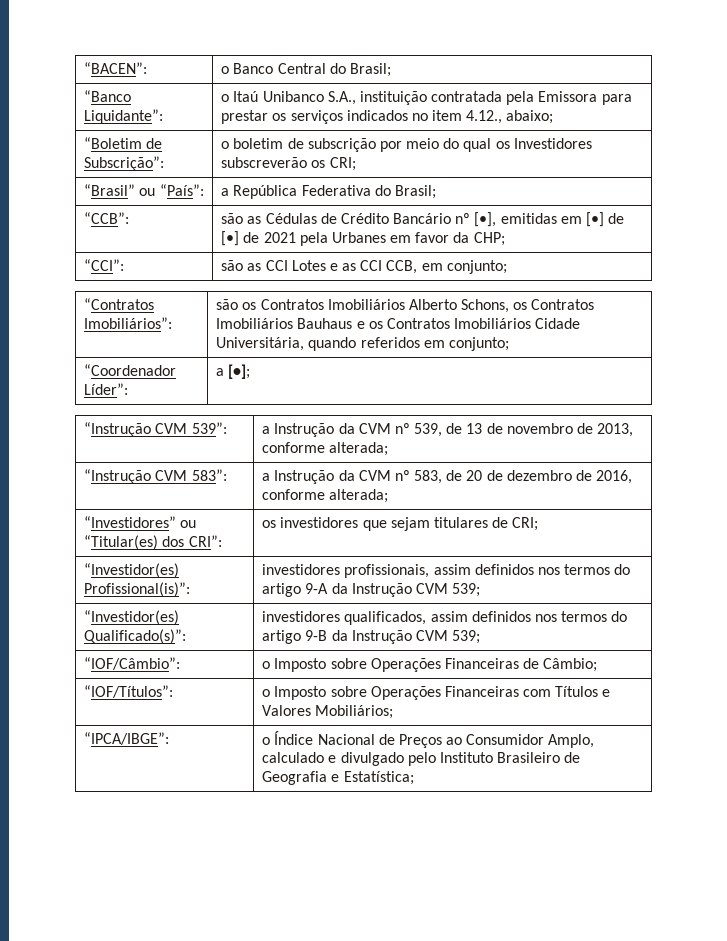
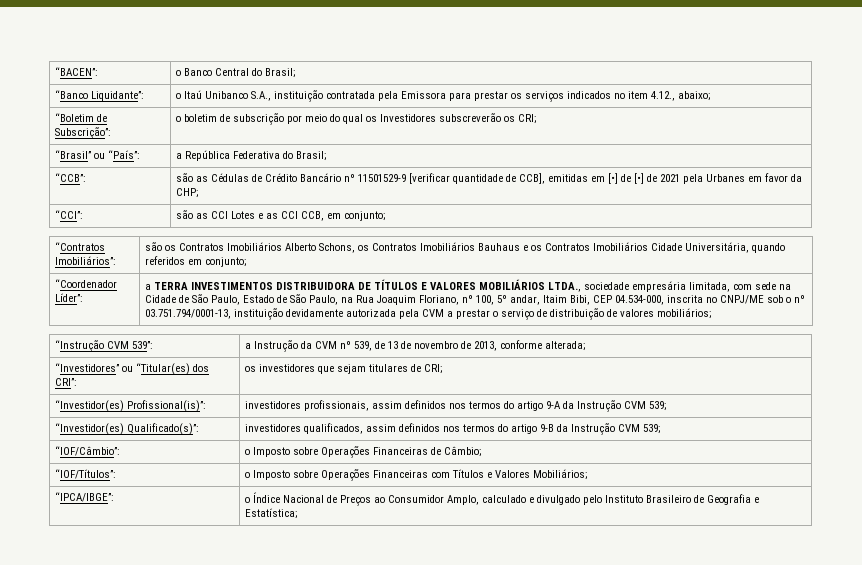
[474,212,497,227] [•], -> [358,173,546,184] 11501529-9 [verificar quantidade de CCB],
[228,364,251,379] [•]; -> [154,279,792,292] [145,294,806,305] [145,308,712,320] TERRA INVESTIMENTOS DISTRIBUIDORA DE TÍTULOS E VALORES MOBILIÁRIOS LTDA., sociedade empresária limitada, com sede na Cidade de São Paulo, Estado de São Paulo, na Rua Joaquim Floriano, nº 100, 5º andar, Itaim Bibi, CEP 04.534-000, inscrita no CNPJ/ME sob o nº 03.751.794/0001-13, instituição devidamente autorizada pela CVM a prestar o serviço de distribuição de valores mobiliários;
[84,469,227,484] [262,470,633,484] [262,489,389,503] // “Instrução CVM 583”: | a Instrução da CVM nº 583, de 20 de dezembro de 2016, conforme alterada; -> (586, 346) none

